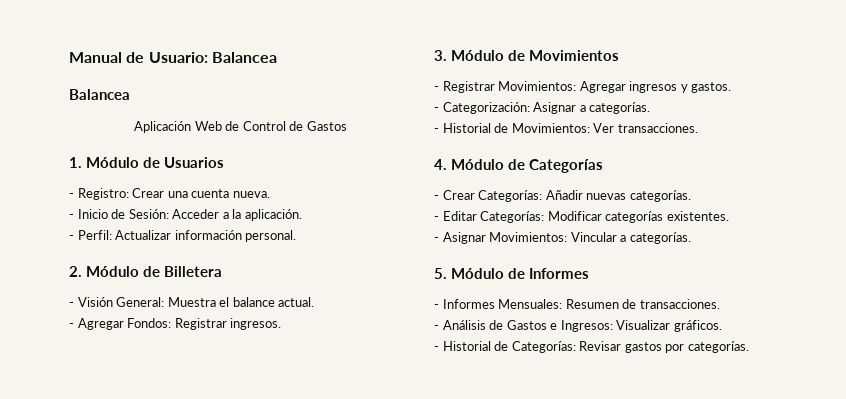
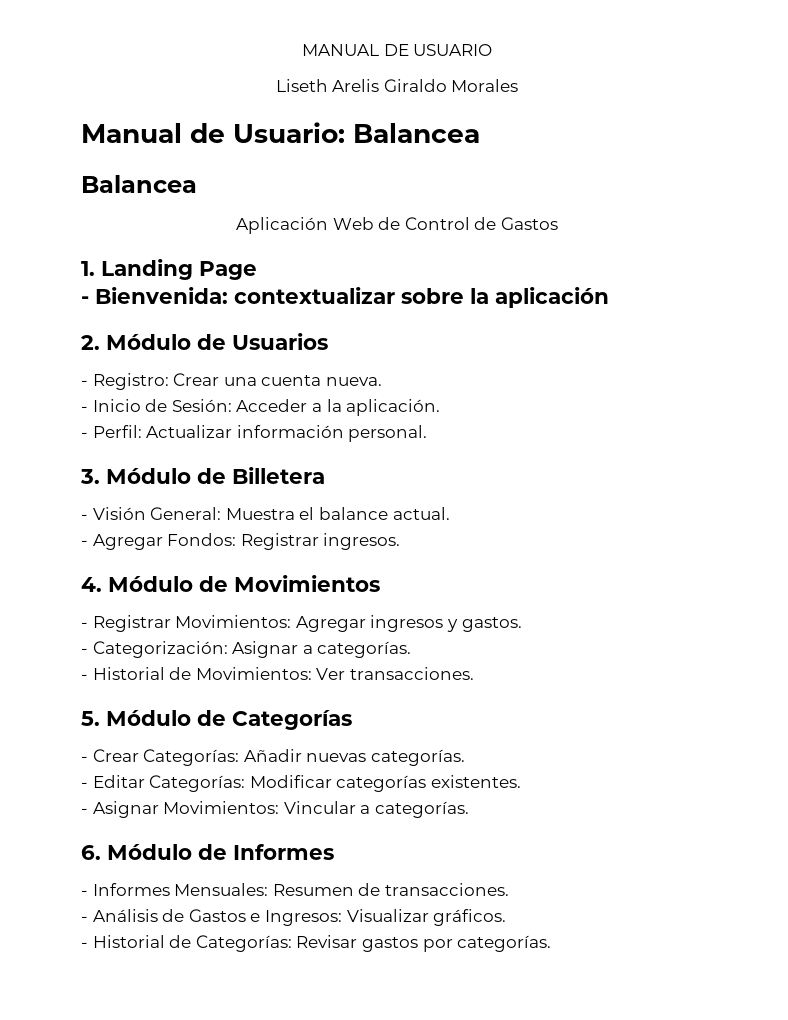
(69, 57) none -> [301,44,493,56] [275,79,519,92] MANUAL DE USUARIO // Liseth Arelis Giraldo Morales //
(82, 162) none -> [101,259,257,280] [81,287,609,308] [81,335,100,350] Landing Page // - Bienvenida: contextualizar sobre la aplicación // 2.
[69,266,82,277] 2. -> [80,469,100,484] 3.
[434,50,447,61] 3. -> [81,577,102,592] 4.
[434,159,447,170] 4. -> [81,711,100,726] 5.
[434,268,447,279] 5. -> [81,845,101,860] 6.

